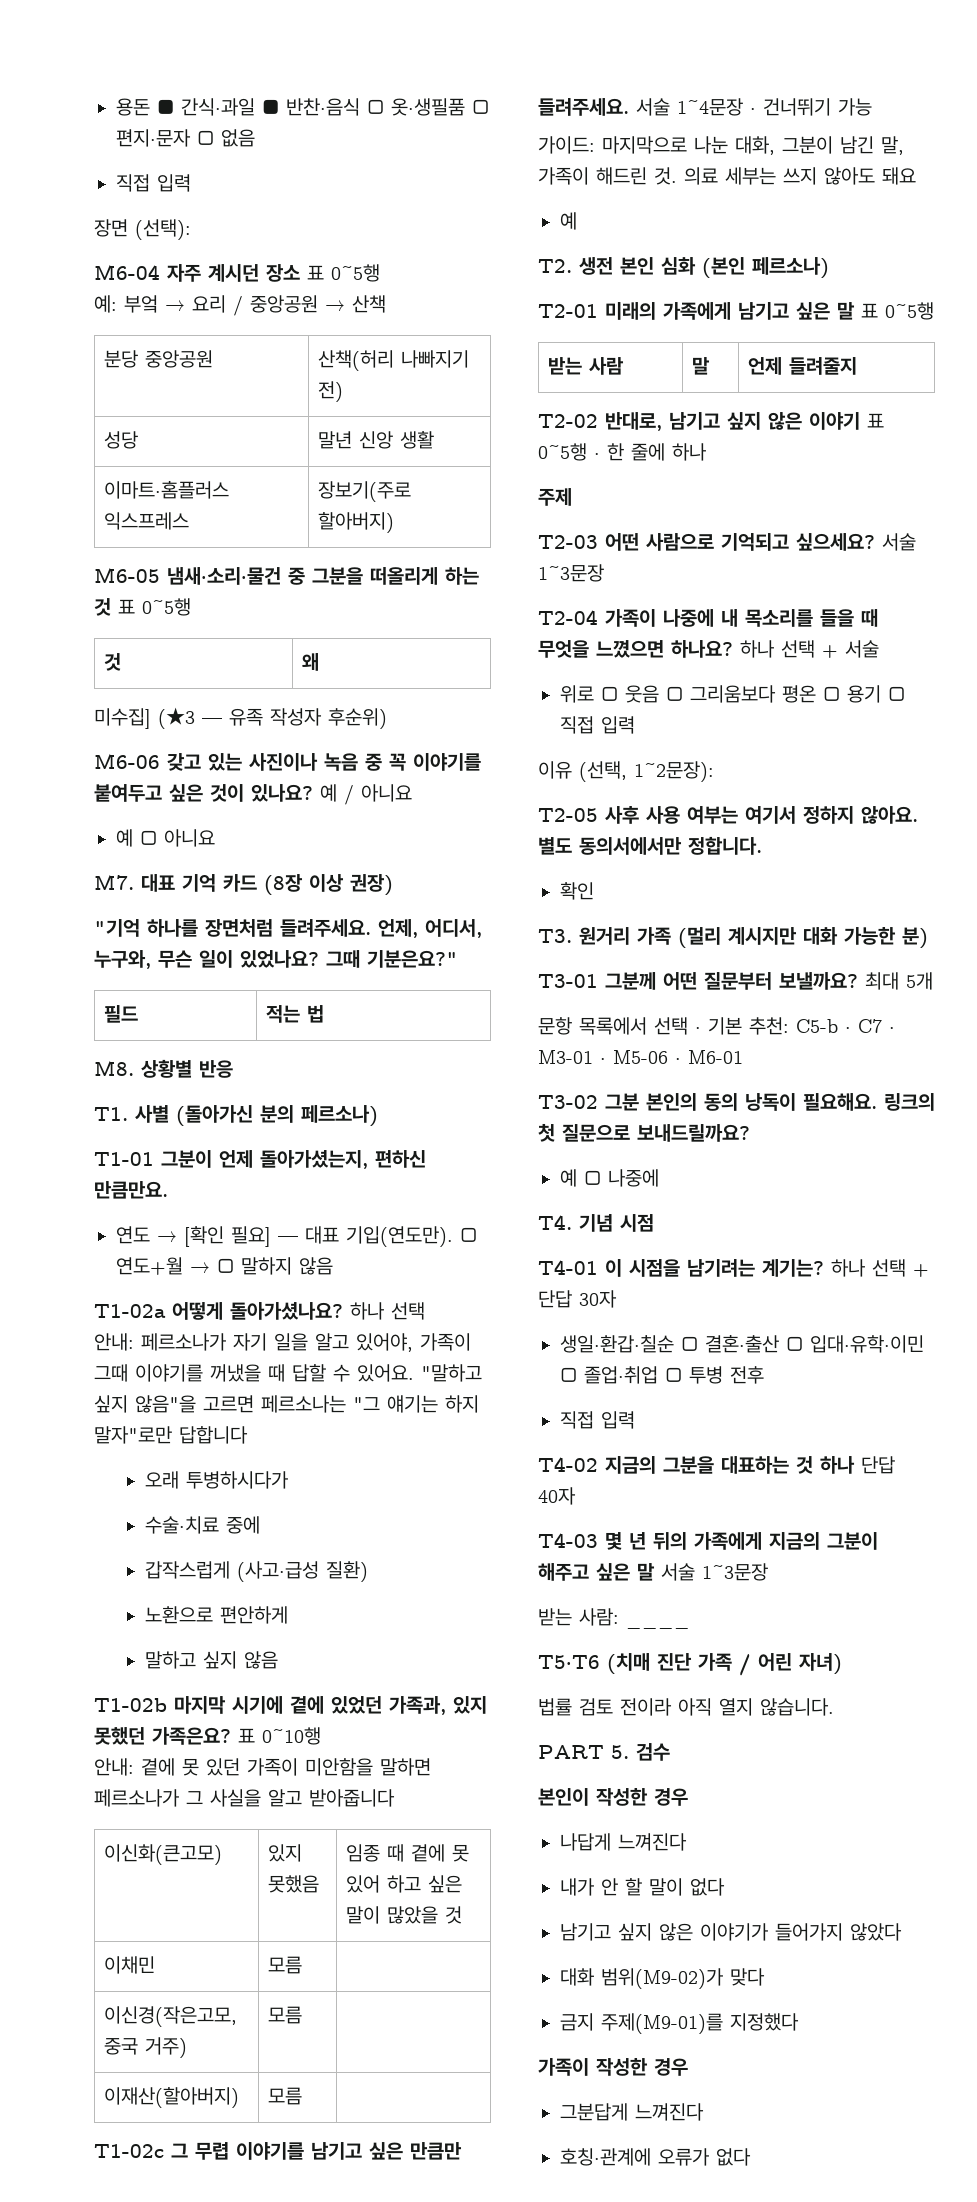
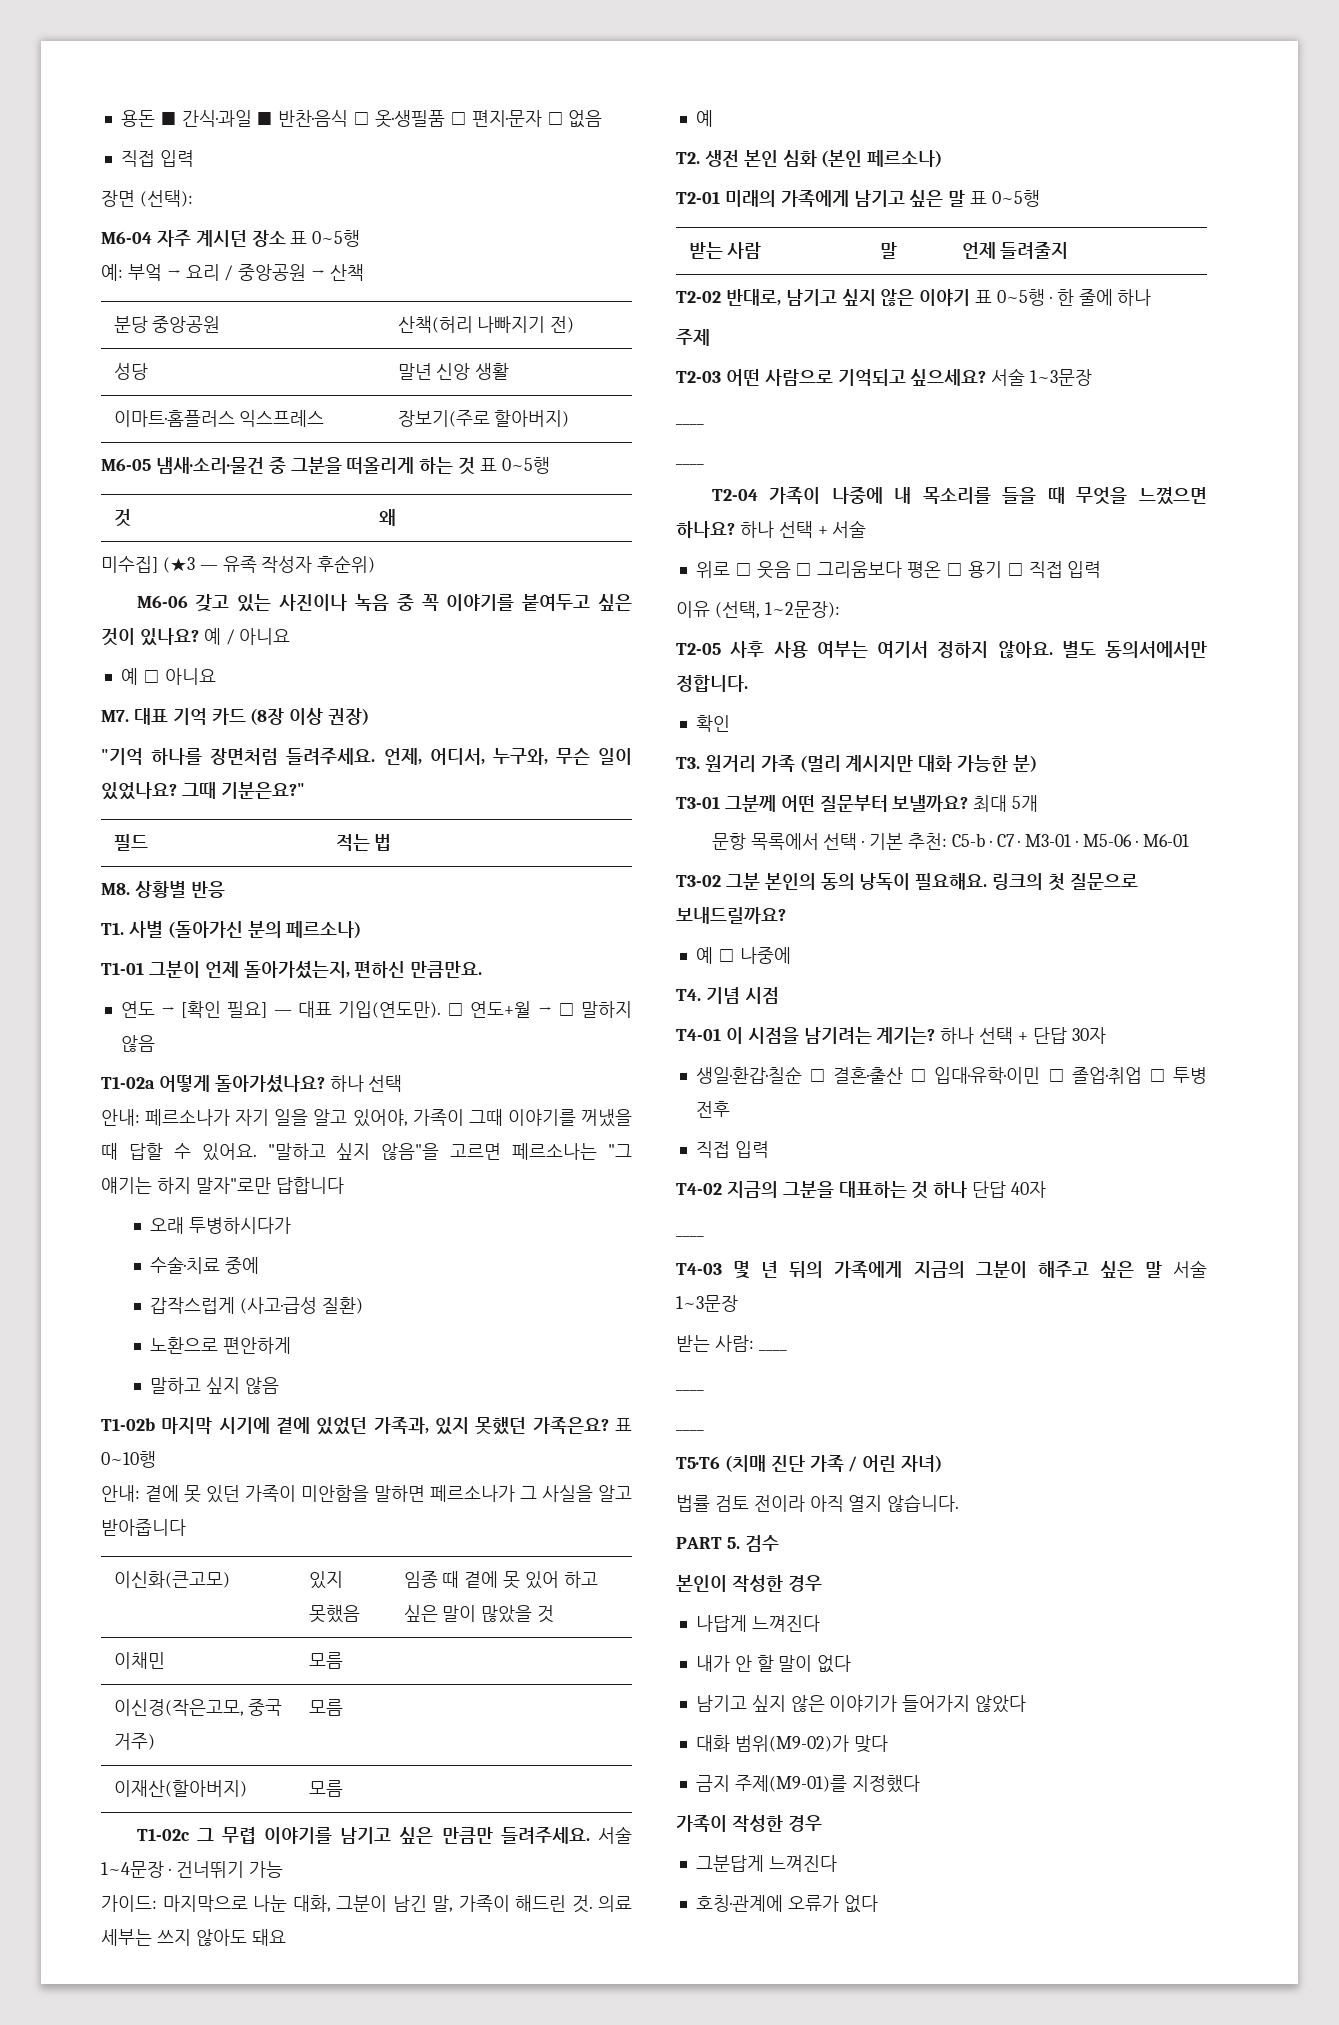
(604, 573) none -> [676,423,704,425] [676,463,704,465] // ____ // ____
(576, 1496) none -> [676,1235,704,1237] // ____
(690, 1626) none -> [676,1389,704,1391] [676,1429,704,1431] // ____ // ____

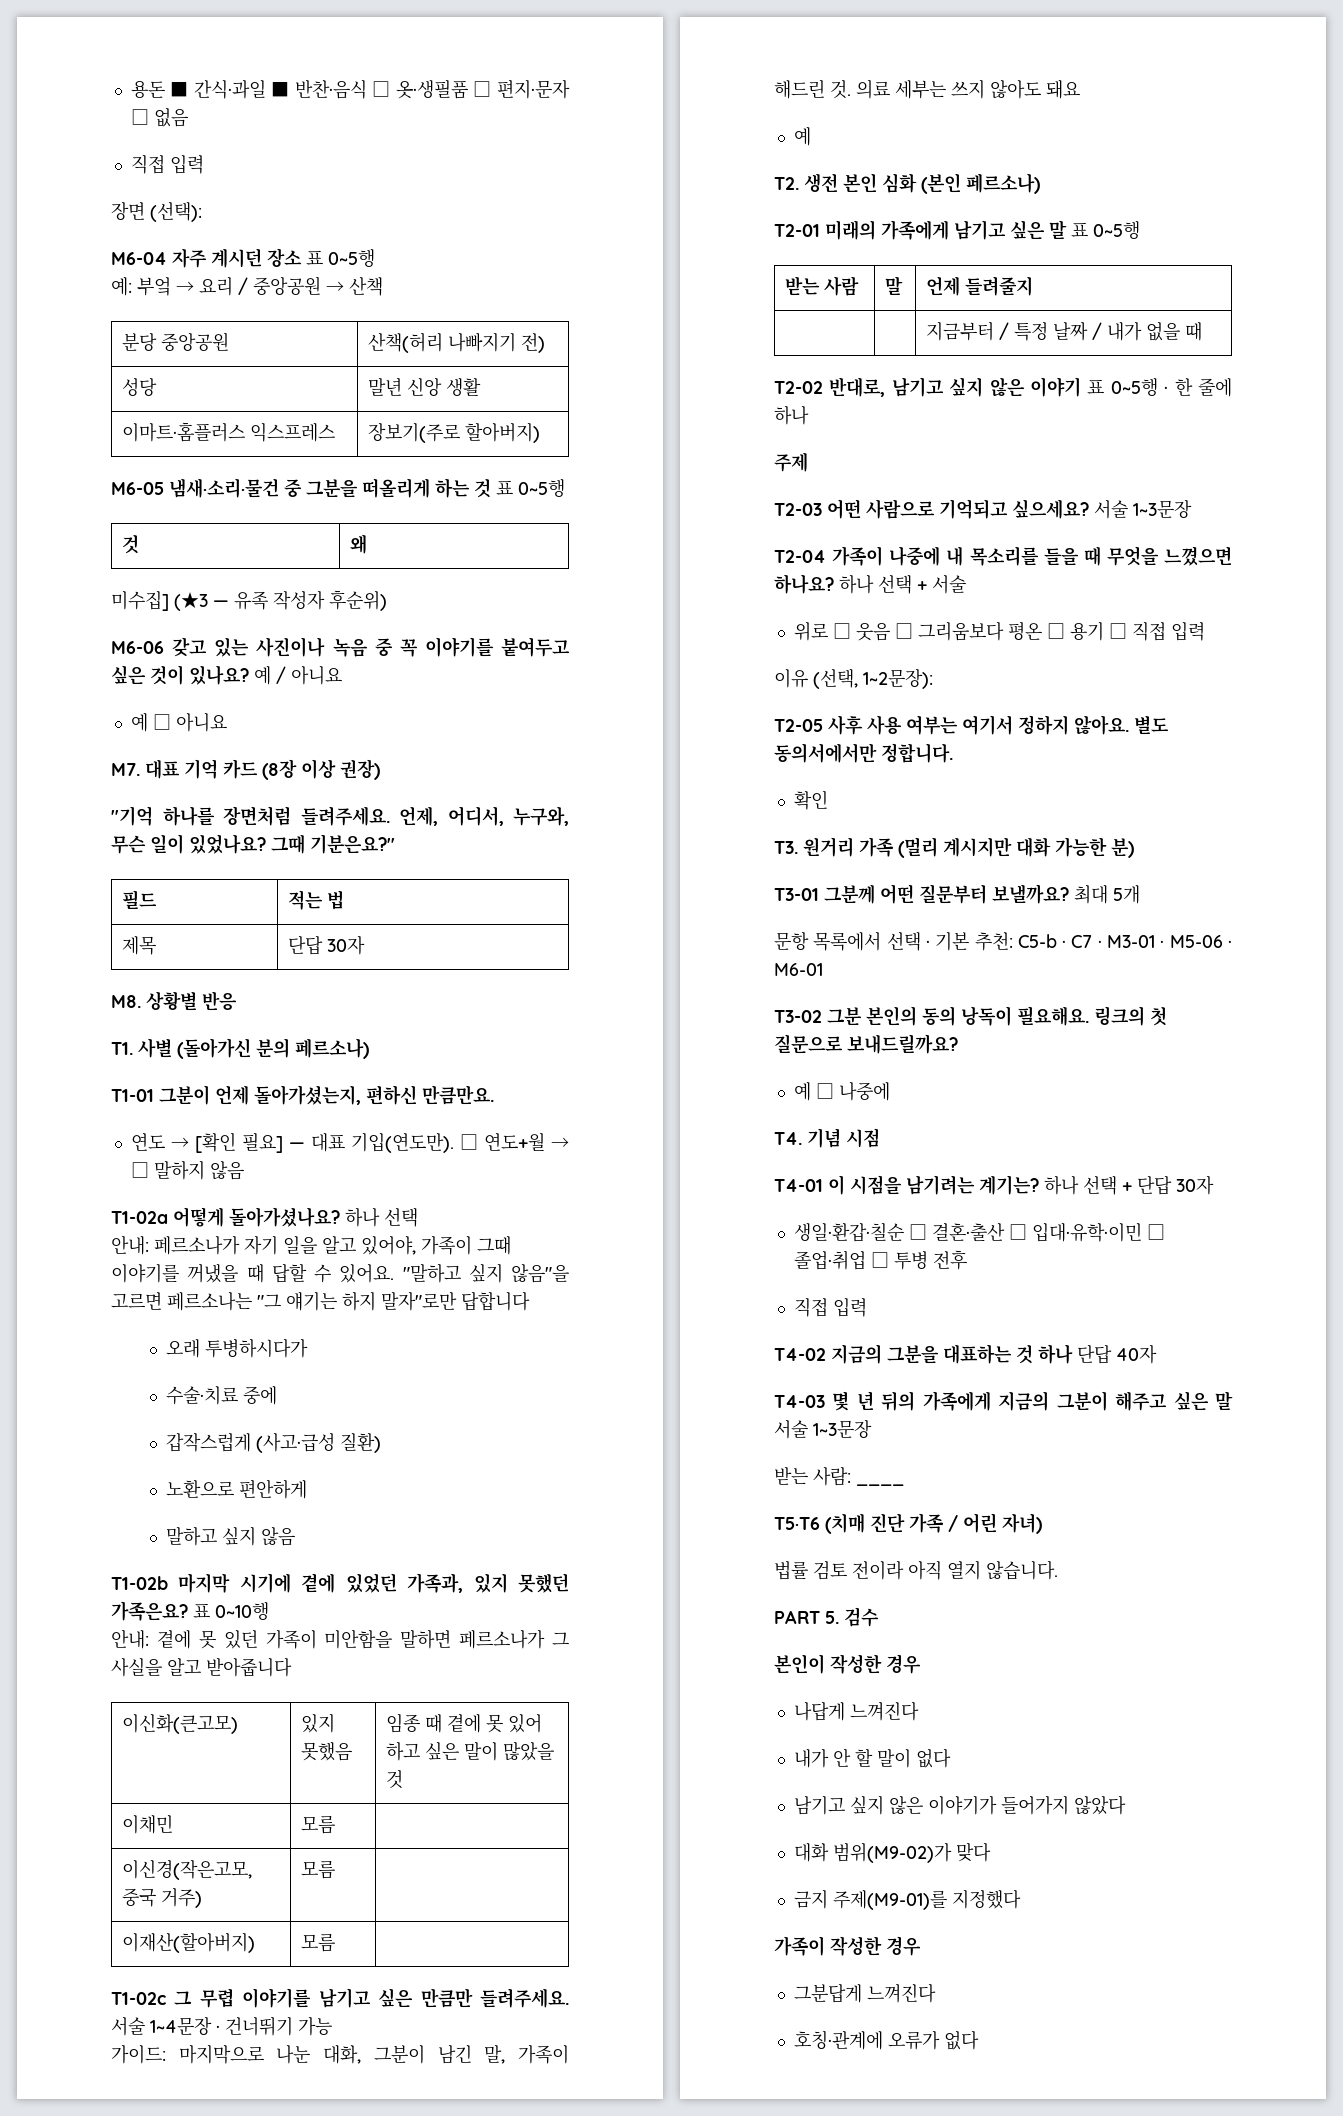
(392, 842) none -> [122,936,157,955] [288,935,366,955] // 제목 | 단답 30자
(1069, 250) none -> [926,321,1203,341] // | | 지금부터 / 특정 날짜 / 내가 없을 때
[676,423,704,425] [676,463,704,465] // ____ // ____ -> (1192, 509) none
[676,1235,704,1237] // ____ -> (1157, 1354) none
[676,1389,704,1391] [676,1429,704,1431] // ____ // ____ -> (904, 1484) none

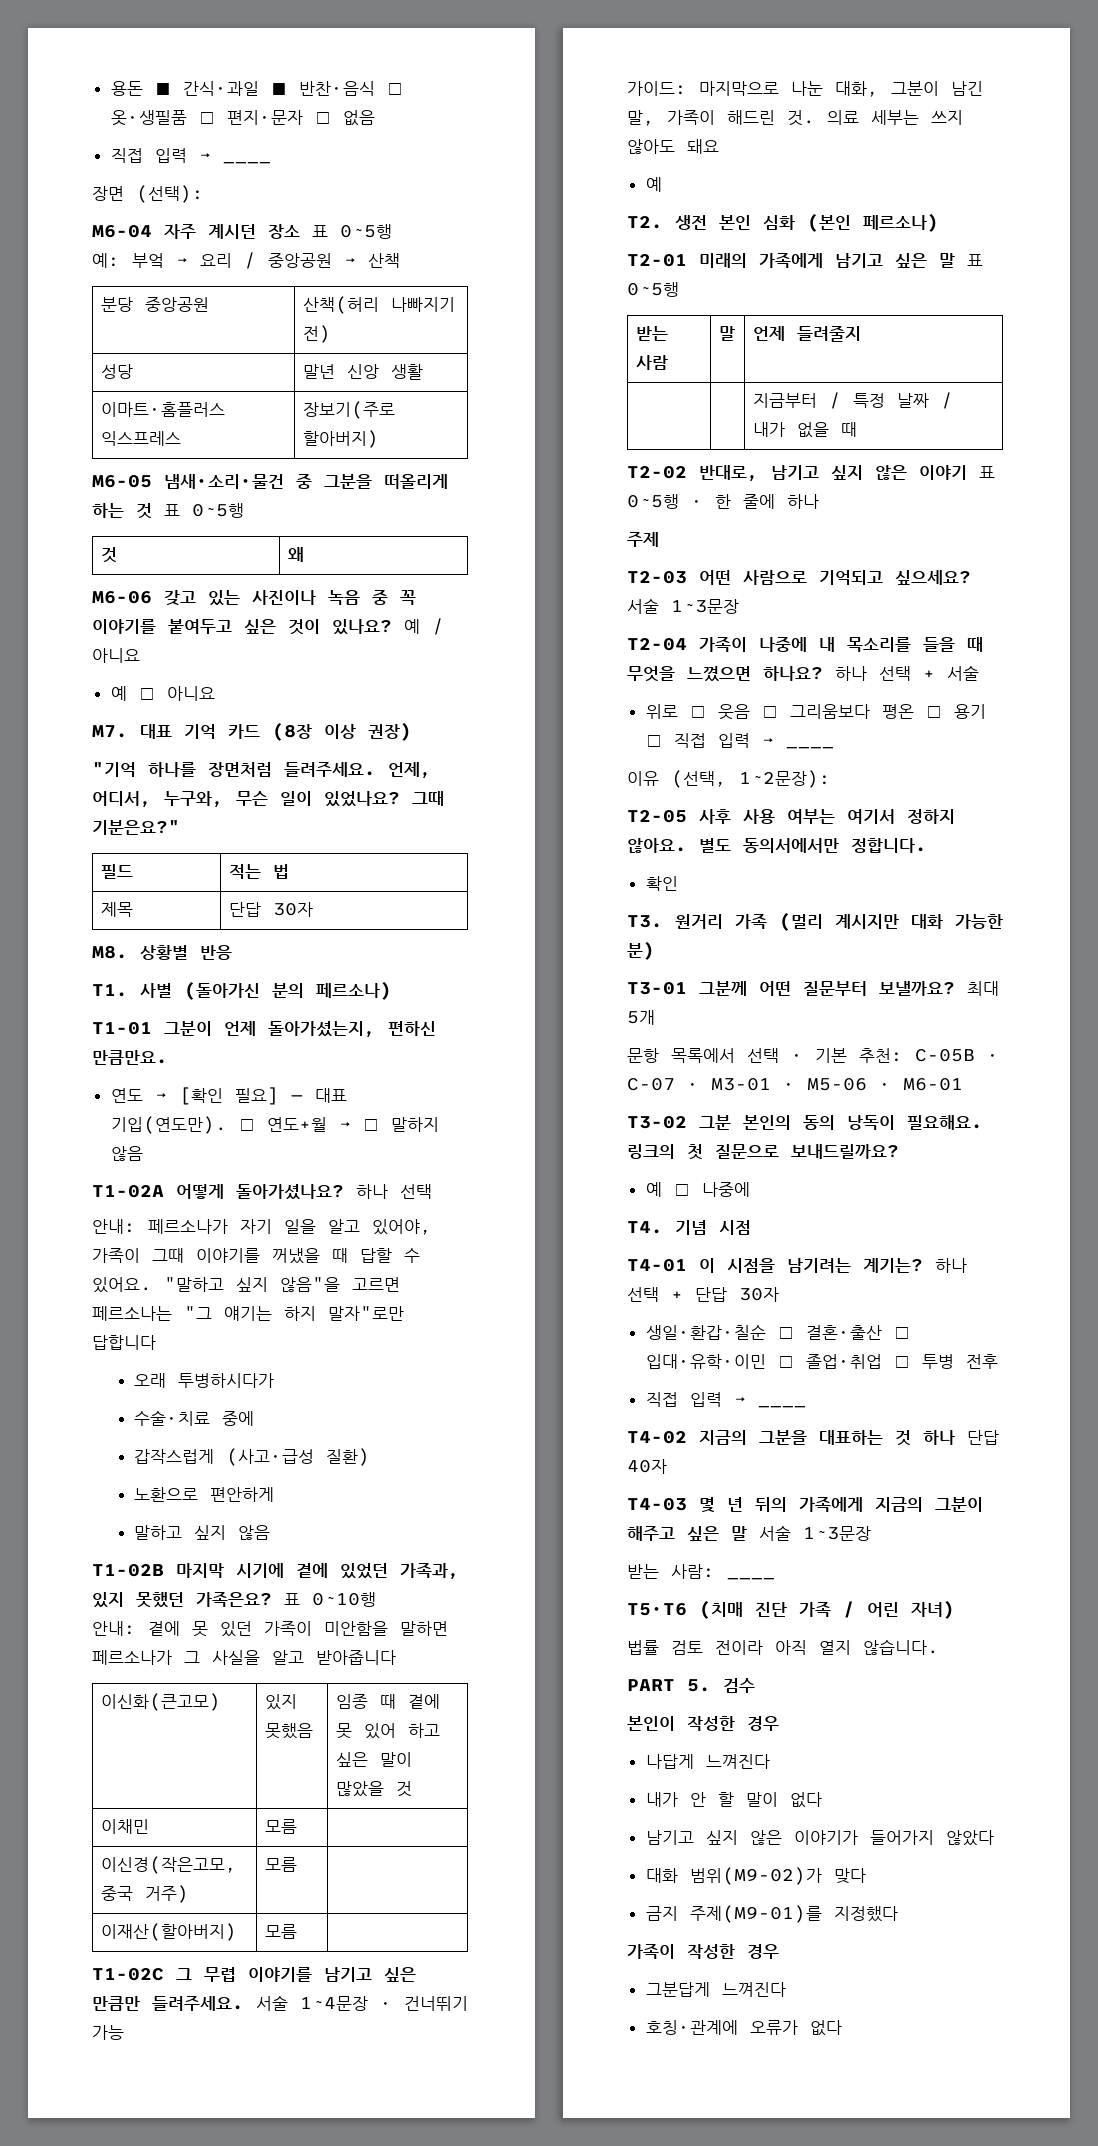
(204, 164) none -> [198,153,211,161] [222,161,271,164] → ____
[111,590,387,611] // 미수집] (★3 — 유족 작성자 후순위) -> (304, 554) none
[111,1211,168,1224] T1-02a -> [92,1185,164,1198] T1-02A
[111,1576,168,1590] T1-02b -> [92,1564,164,1577] T1-02B
[111,1992,166,2005] T1-02c -> [92,1968,164,1981] T1-02C
(1205, 631) none -> [761,738,774,746] [785,746,834,749] → ____
[1017,934,1093,948] C5-b · C7 -> [915,1049,999,1062] [627,1078,675,1091] C-05B · C-07
(867, 1307) none -> [733,1397,746,1405] [757,1405,806,1408] → ____

